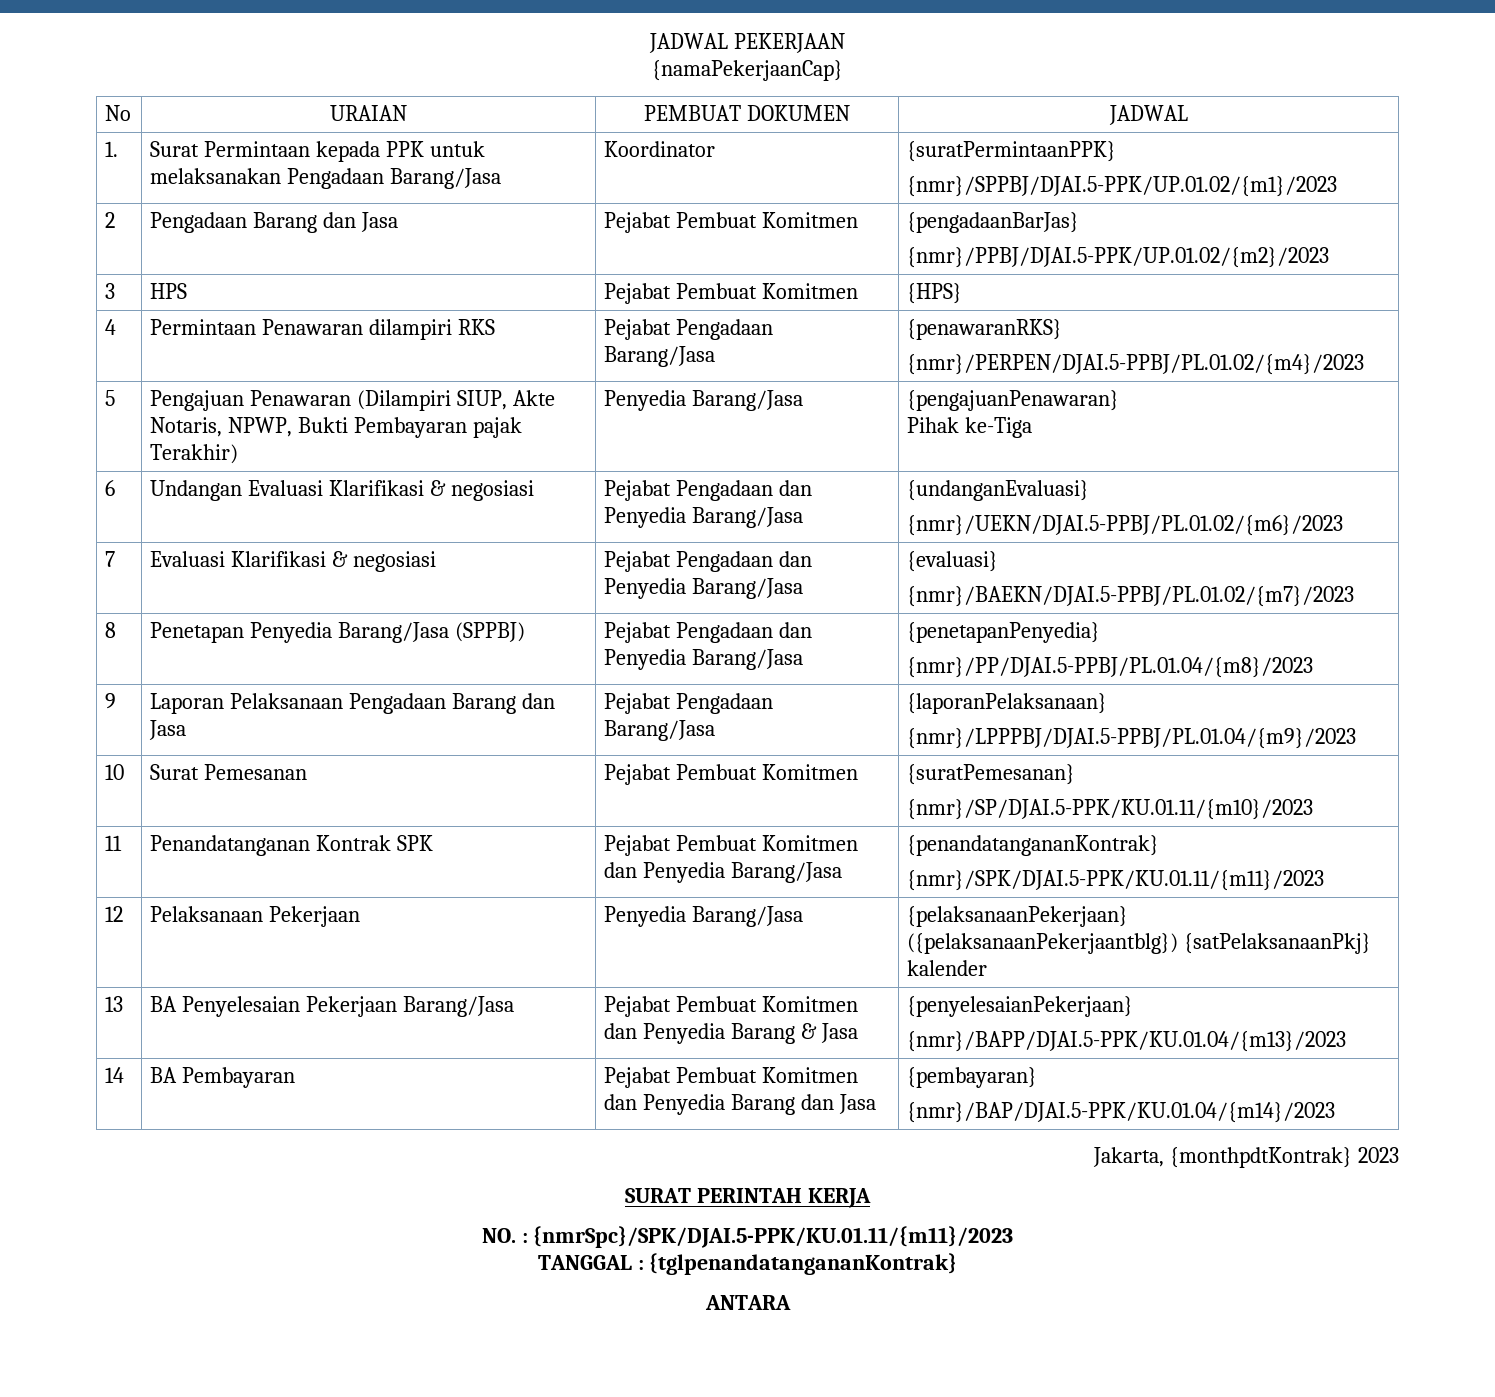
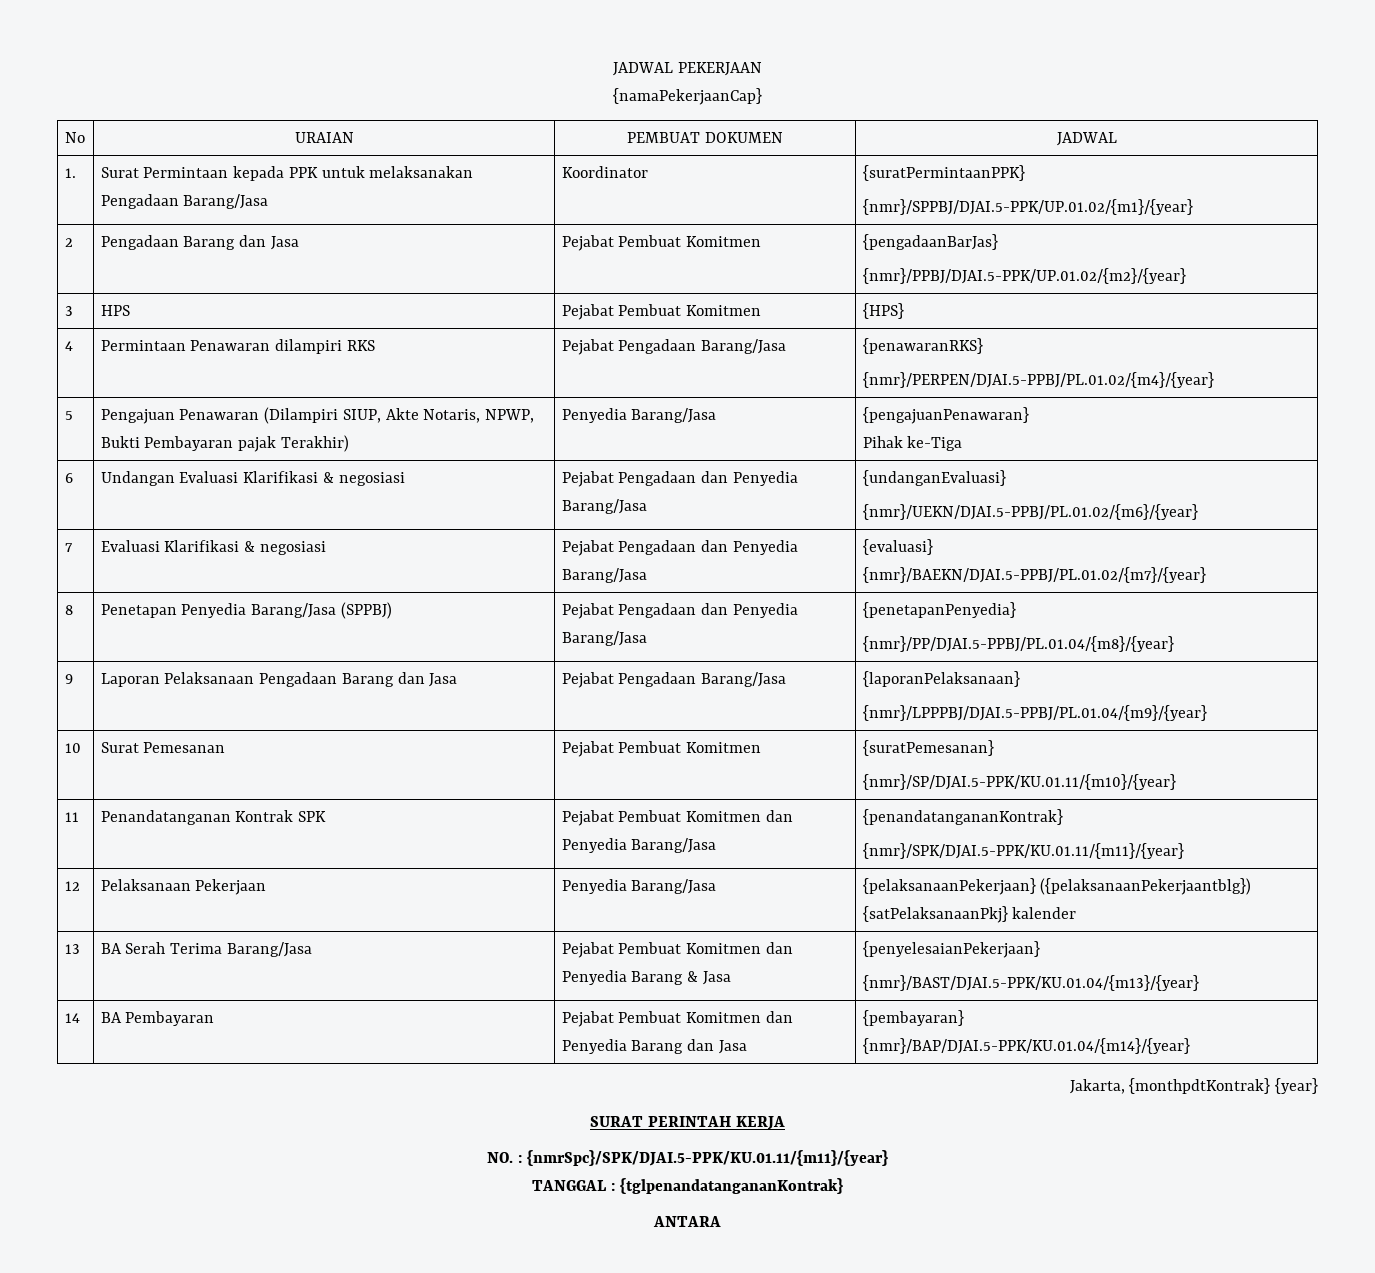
[907,176,1338,197] {nmr}/SPPBJ/DJAI.5-PPK/UP.01.02/{m1}/2023 -> [862,199,1193,215] {nmr}/SPPBJ/DJAI.5-PPK/UP.01.02/{m1}/{year}
[907,247,1330,268] {nmr}/PPBJ/DJAI.5-PPK/UP.01.02/{m2}/2023 -> [862,268,1186,284] {nmr}/PPBJ/DJAI.5-PPK/UP.01.02/{m2}/{year}
[907,354,1365,375] {nmr}/PERPEN/DJAI.5-PPBJ/PL.01.02/{m4}/2023 -> [862,372,1214,388] {nmr}/PERPEN/DJAI.5-PPBJ/PL.01.02/{m4}/{year}
[907,515,1344,536] {nmr}/UEKN/DJAI.5-PPBJ/PL.01.02/{m6}/2023 -> [862,504,1198,520] {nmr}/UEKN/DJAI.5-PPBJ/PL.01.02/{m6}/{year}
[907,586,1355,607] {nmr}/BAEKN/DJAI.5-PPBJ/PL.01.02/{m7}/2023 -> [862,567,1206,583] {nmr}/BAEKN/DJAI.5-PPBJ/PL.01.02/{m7}/{year}
[907,657,1314,678] {nmr}/PP/DJAI.5-PPBJ/PL.01.04/{m8}/2023 -> [862,636,1174,652] {nmr}/PP/DJAI.5-PPBJ/PL.01.04/{m8}/{year}
[907,728,1357,749] {nmr}/LPPPBJ/DJAI.5-PPBJ/PL.01.04/{m9}/2023 -> [862,705,1207,721] {nmr}/LPPPBJ/DJAI.5-PPBJ/PL.01.04/{m9}/{year}
[907,799,1314,820] {nmr}/SP/DJAI.5-PPK/KU.01.11/{m10}/2023 -> [862,774,1176,790] {nmr}/SP/DJAI.5-PPK/KU.01.11/{m10}/{year}
[907,870,1325,891] {nmr}/SPK/DJAI.5-PPK/KU.01.11/{m11}/2023 -> [862,843,1184,859] {nmr}/SPK/DJAI.5-PPK/KU.01.11/{m11}/{year}
[182,996,398,1017] Penyelesaian Pekerjaan -> [125,942,223,954] Serah Terima
[907,1031,1347,1052] {nmr}/BAPP/DJAI.5-PPK/KU.01.04/{m13}/2023 -> [862,975,1199,991] {nmr}/BAST/DJAI.5-PPK/KU.01.04/{m13}/{year}
[907,1102,1336,1123] {nmr}/BAP/DJAI.5-PPK/KU.01.04/{m14}/2023 -> [862,1038,1190,1054] {nmr}/BAP/DJAI.5-PPK/KU.01.04/{m14}/{year}
[1358,1147,1399,1163] 2023 -> [1274,1078,1318,1094] {year}
[533,1226,1014,1248] {nmrSpc}/SPK/DJAI.5-PPK/KU.01.11/{m11}/2023 -> [526,1150,888,1166] {nmrSpc}/SPK/DJAI.5-PPK/KU.01.11/{m11}/{year}

